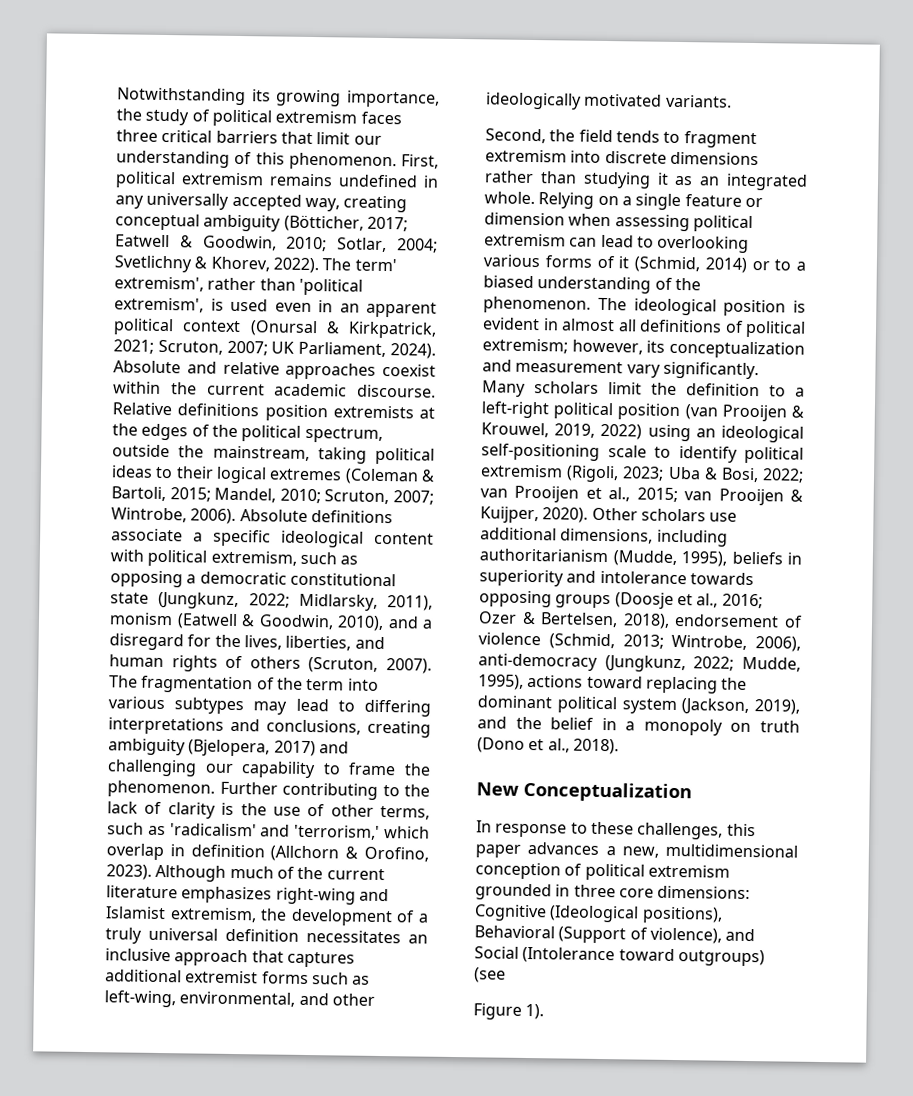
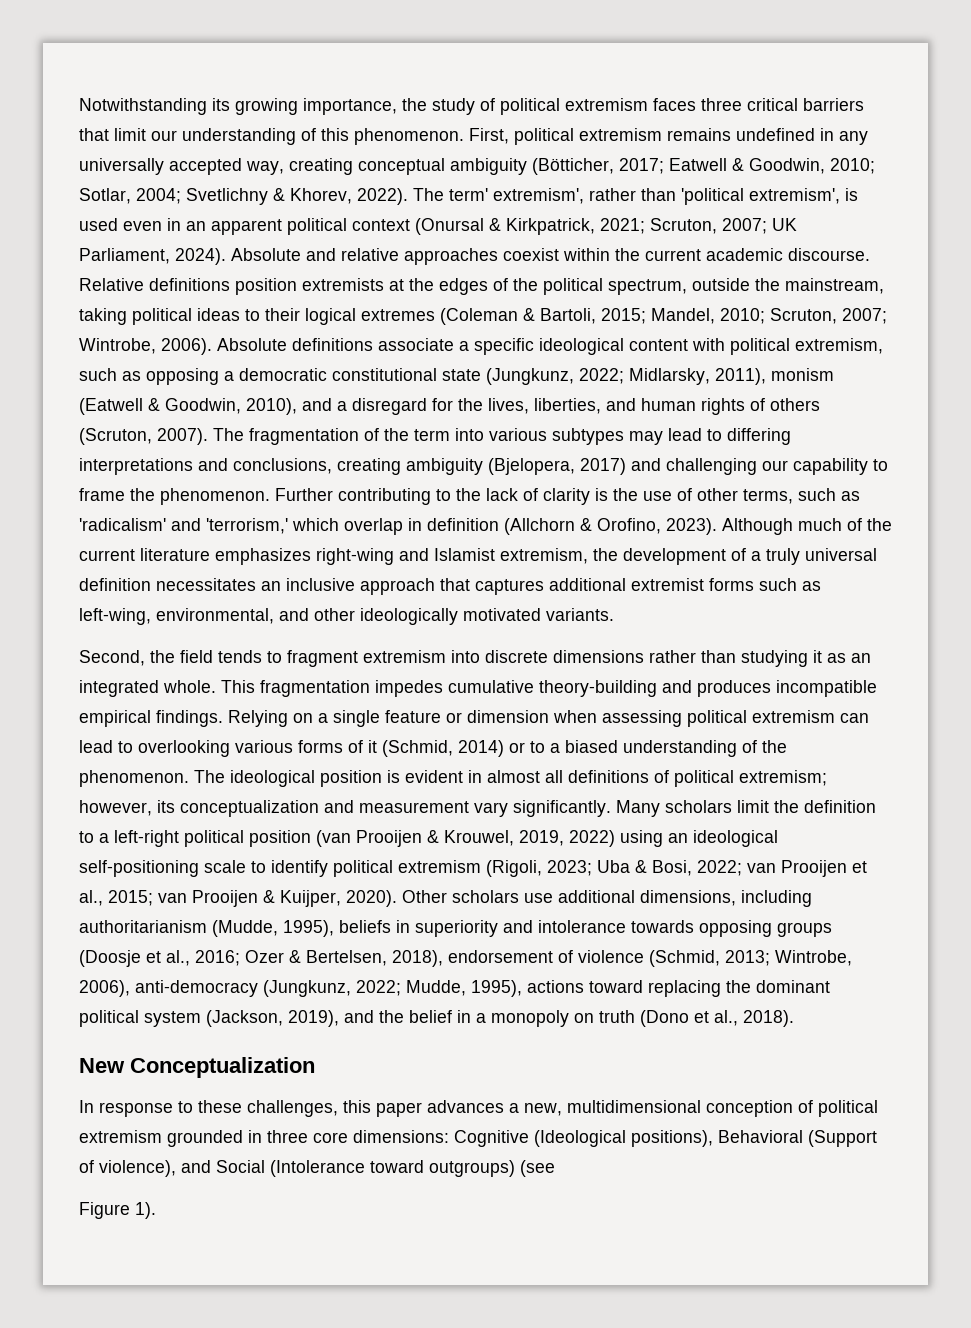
(535, 198) none -> [221,680,877,697] [79,710,223,727] This fragmentation impedes cumulative theory-building and produces incompatible empirical findings.

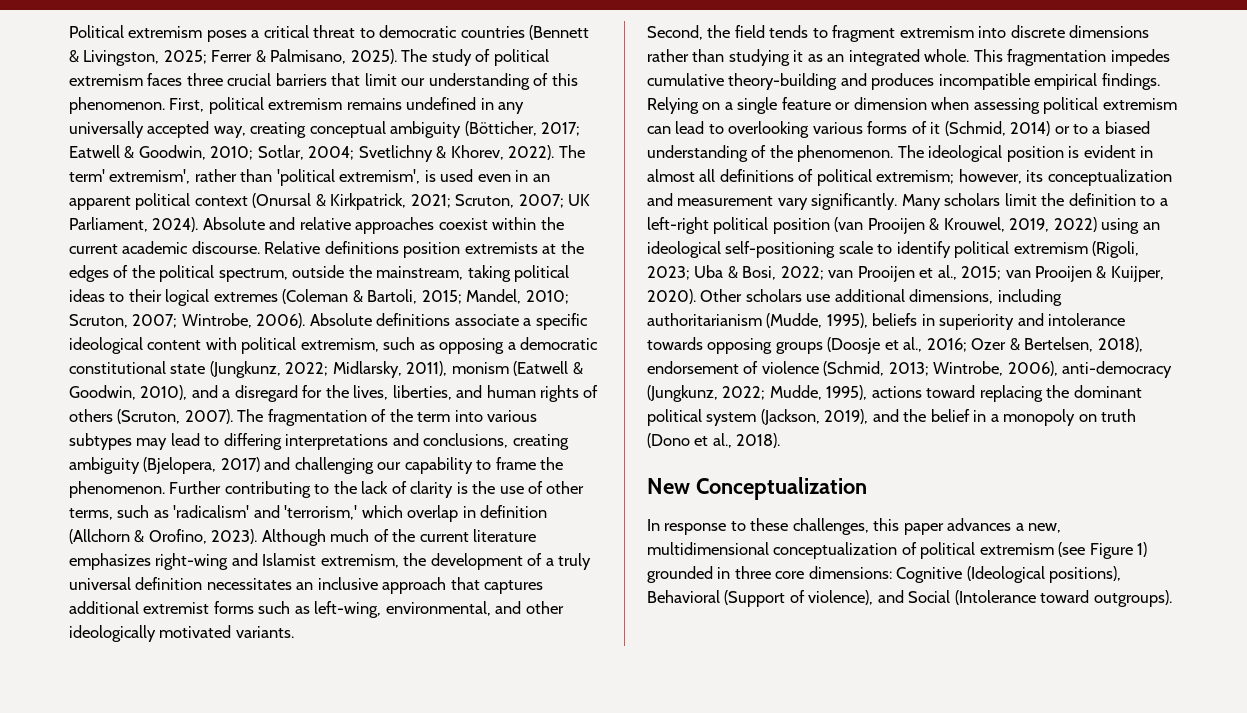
[79,98,427,115] Notwithstanding its growing importance, the -> [69,25,590,42] [69,49,428,66] Political extremism poses a critical threat to democratic countries (Bennett & Livingston, 2025; Ferrer & Palmisano, 2025). The
[747,98,798,111] critical -> [227,73,272,86] crucial
[706,1100,878,1117] [79,1130,162,1143] conception of political extremism -> [773,542,1148,559] conceptualization of political extremism (see Figure 1)
[429,1160,555,1177] [79,1202,156,1219] outgroups) (see // Figure 1). -> [1093,590,1172,607] outgroups).

